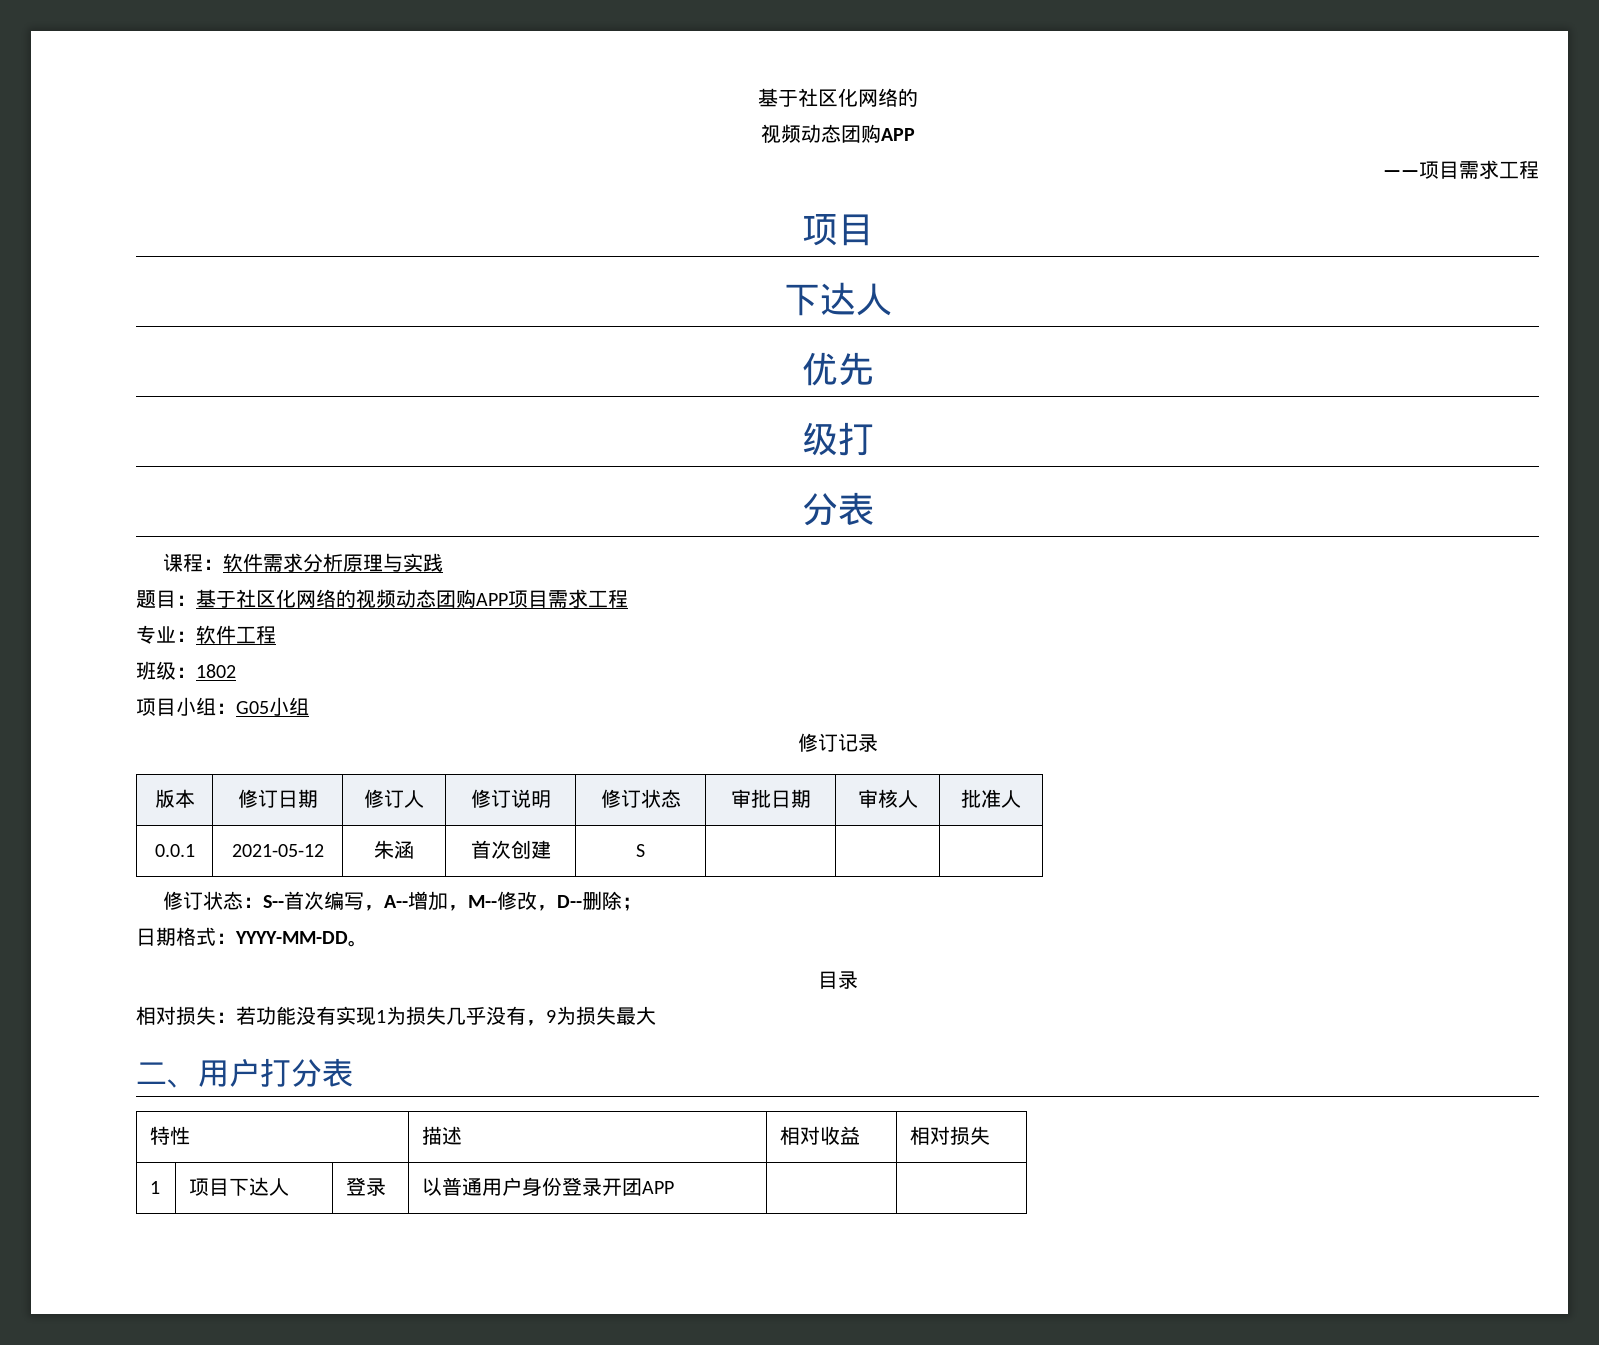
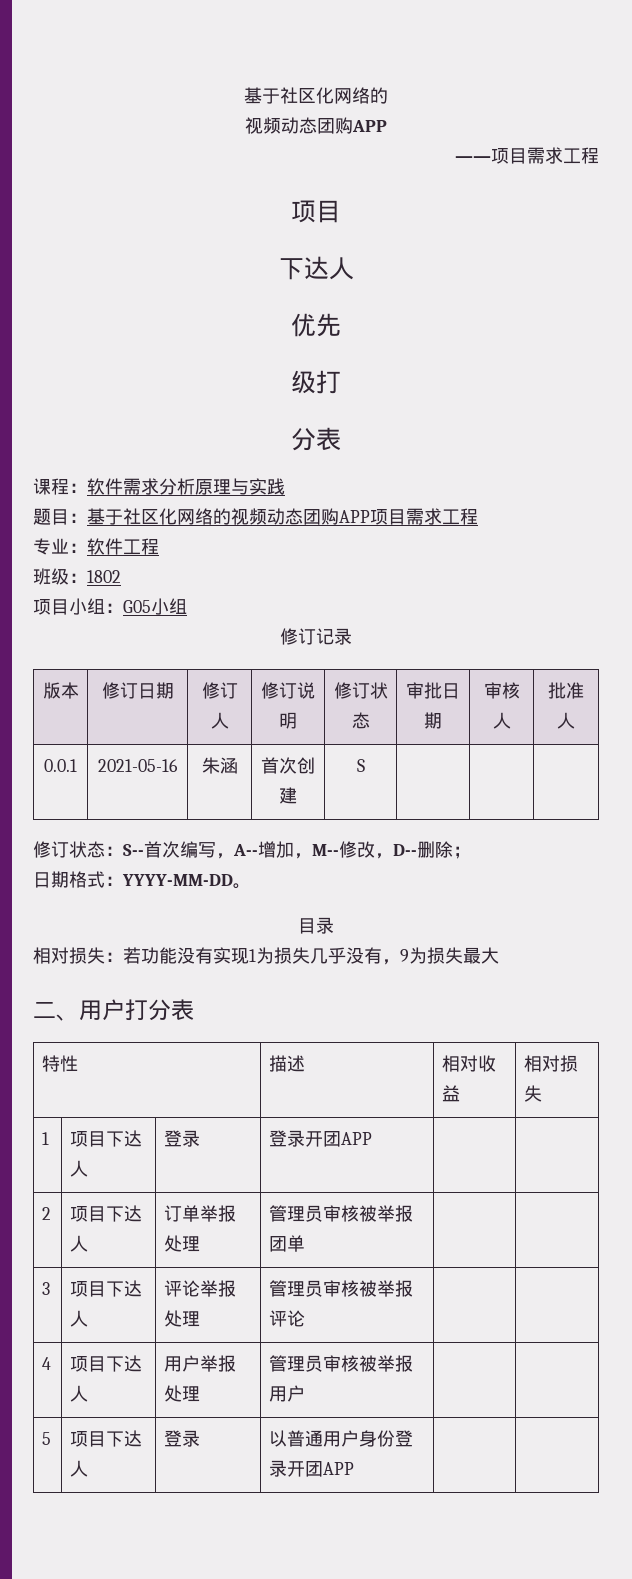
[231,844,324,857] 2021-05-12 -> [98,759,178,772] 2021-05-16
(387, 1187) none -> [269,1130,373,1147] [42,1207,52,1220] [70,1205,143,1222] [70,1235,89,1252] [164,1205,237,1222] [164,1235,201,1252] [269,1205,414,1222] [269,1235,306,1252] [42,1282,51,1295] [70,1280,143,1297] [70,1310,89,1327] [164,1280,237,1297] [164,1310,201,1327] [269,1280,414,1297] [269,1310,306,1327] [42,1357,52,1370] [70,1355,143,1372] [70,1385,89,1402] [164,1355,237,1372] [164,1385,201,1402] [269,1355,414,1372] [269,1385,306,1402] [42,1432,52,1445] [70,1430,143,1447] [70,1460,89,1477] [164,1430,201,1447] | 登录开团APP | | // 2 | 项目下达人 | 订单举报处理 | 管理员审核被举报团单 | | // 3 | 项目下达人 | 评论举报处理 | 管理员审核被举报评论 | | // 4 | 项目下达人 | 用户举报处理 | 管理员审核被举报用户 | | // 5 | 项目下达人 | 登录

